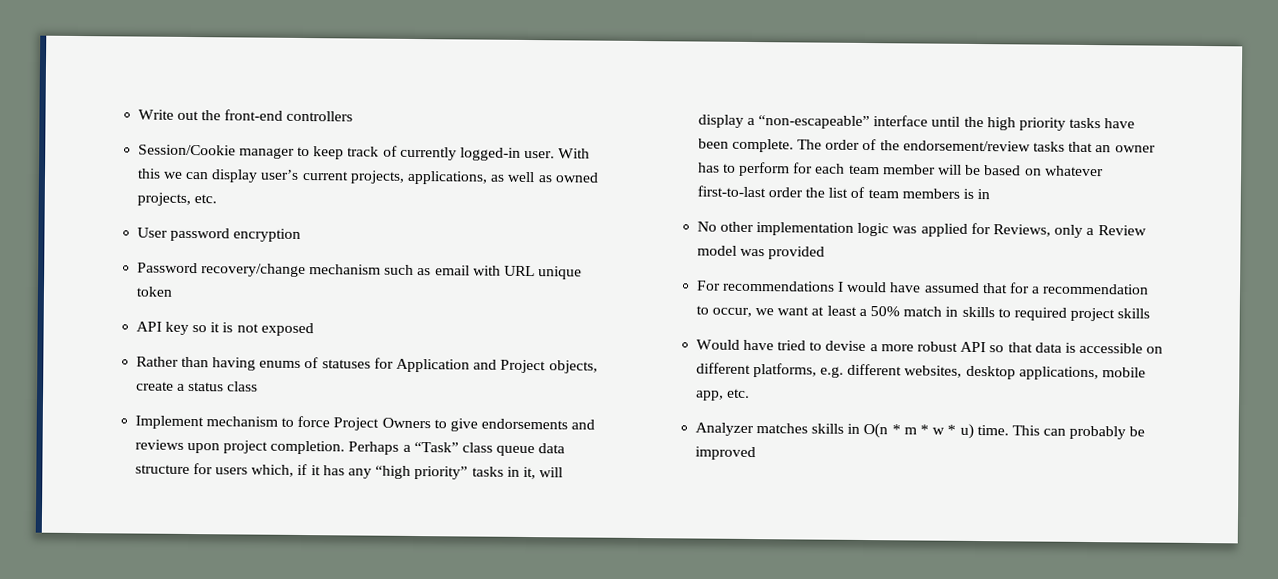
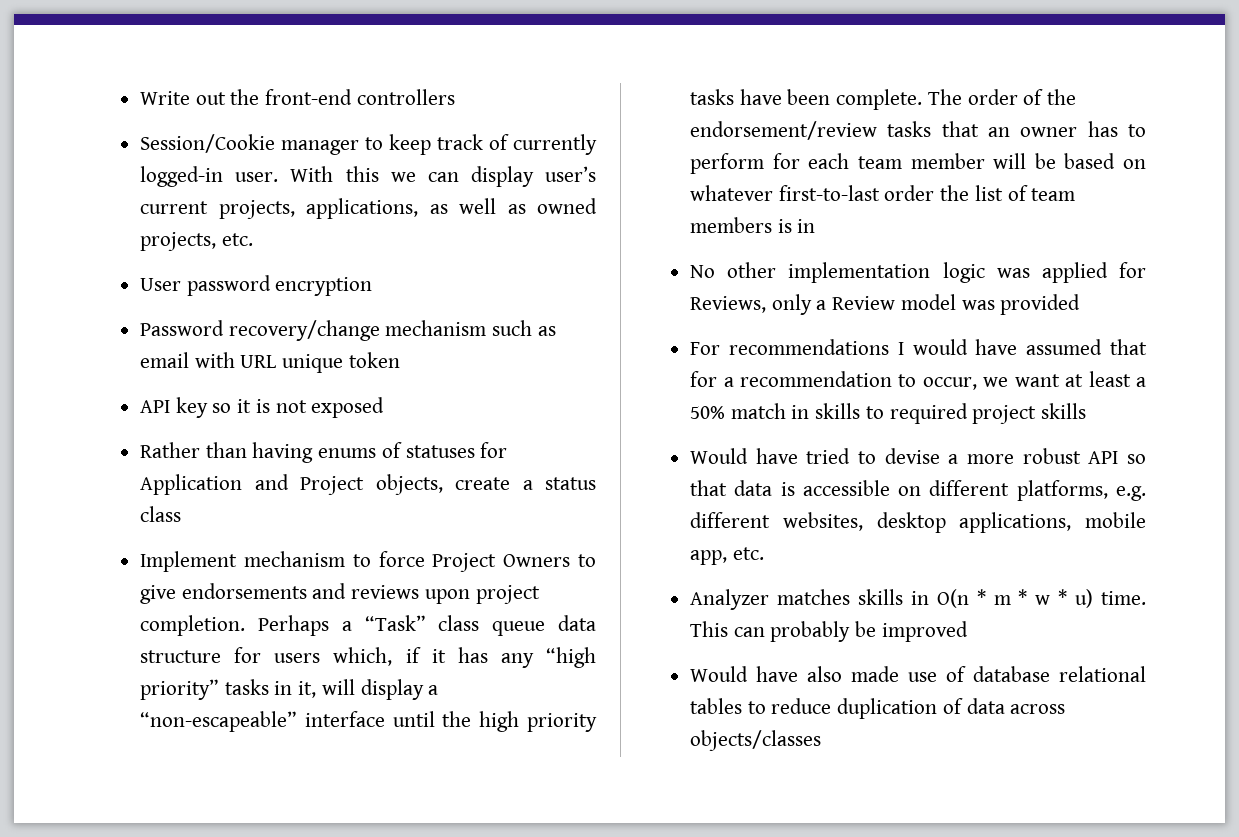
(756, 453) none -> [690,666,1146,682] [690,698,1066,719] [690,730,822,751] // Would have also made use of database relational tables to reduce duplication of data across objects/classes

